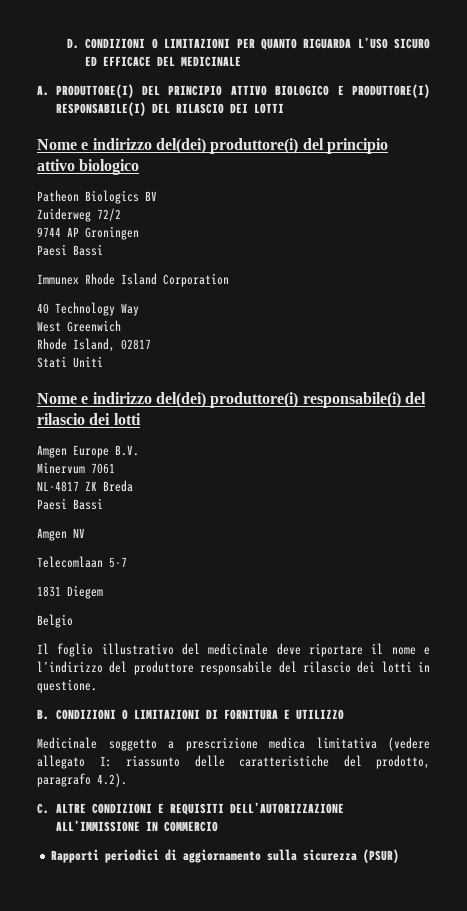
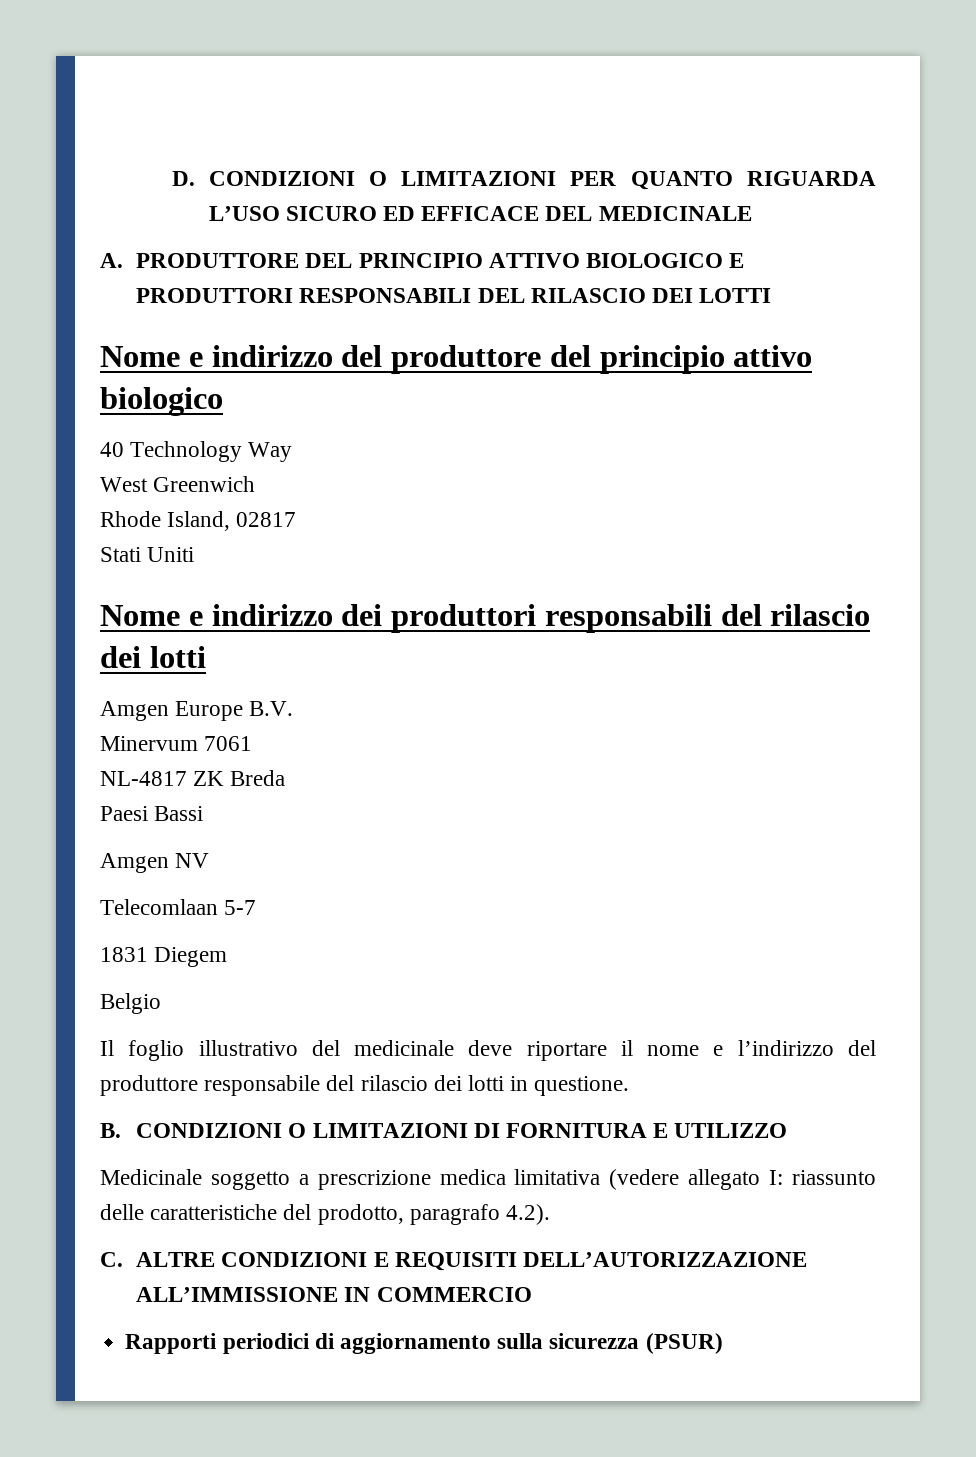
[55,84,134,98] PRODUTTORE(I) -> [136,253,300,268] PRODUTTORE
[352,84,430,98] [55,102,146,116] PRODUTTORE(I) RESPONSABILE(I) -> [136,288,472,303] PRODUTTORI RESPONSABILI
[155,138,299,154] del(dei) produttore(i) -> [341,345,542,374] del produttore
[37,190,157,204] [37,208,121,222] [37,226,139,240] [37,244,103,256] [37,273,229,287] // Patheon Biologics BV // Zuiderweg 72/2 // 9744 AP Groningen // Paesi Bassi // Immunex Rhode Island Corporation -> (223, 401) none
[155,392,401,408] del(dei) produttore(i) responsabile(i) -> [341,604,712,633] dei produttori responsabili

